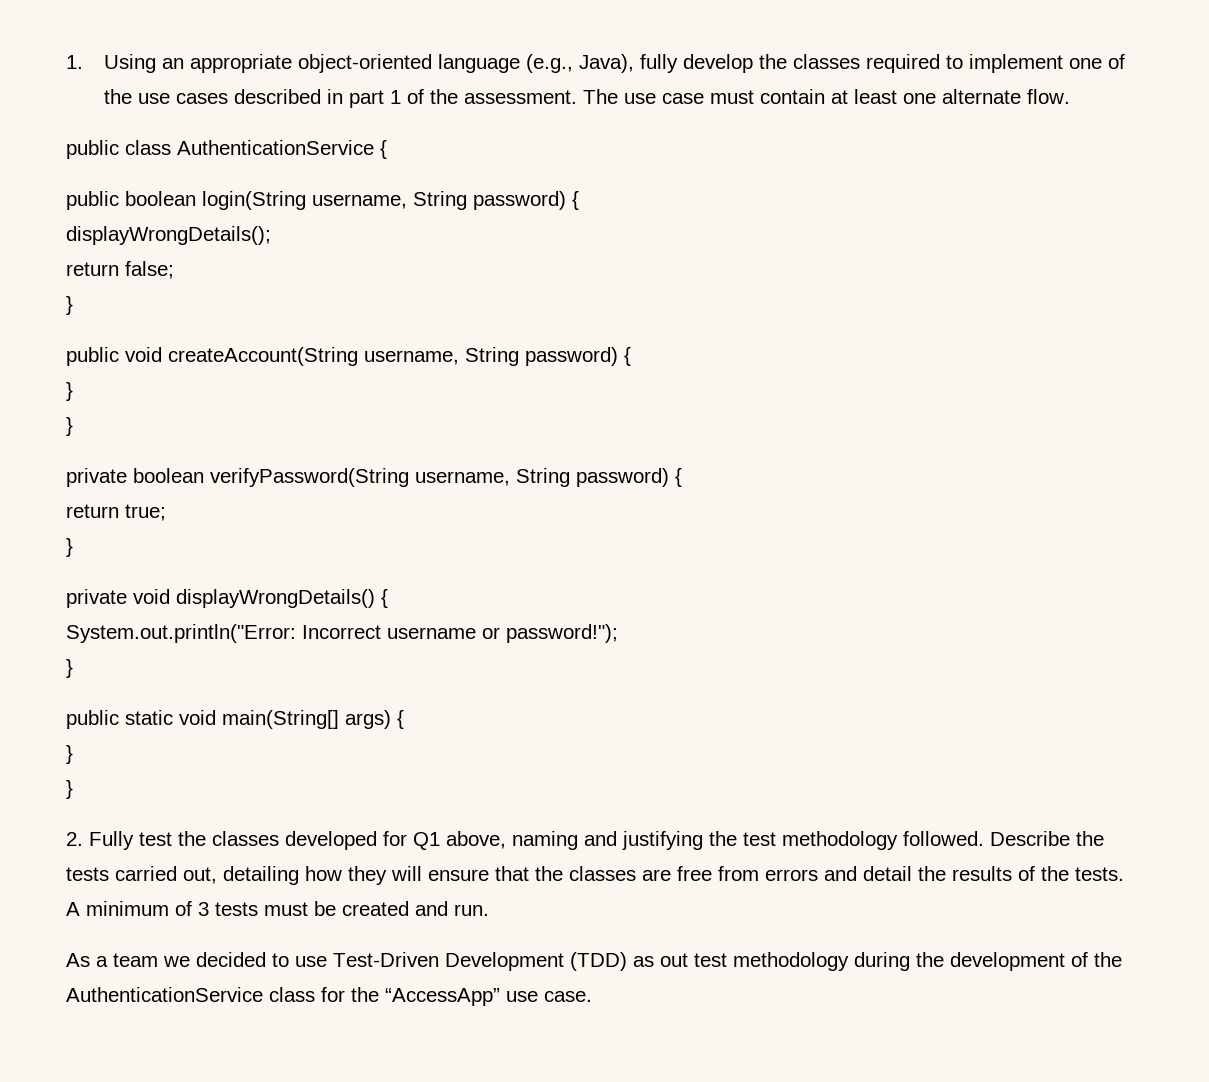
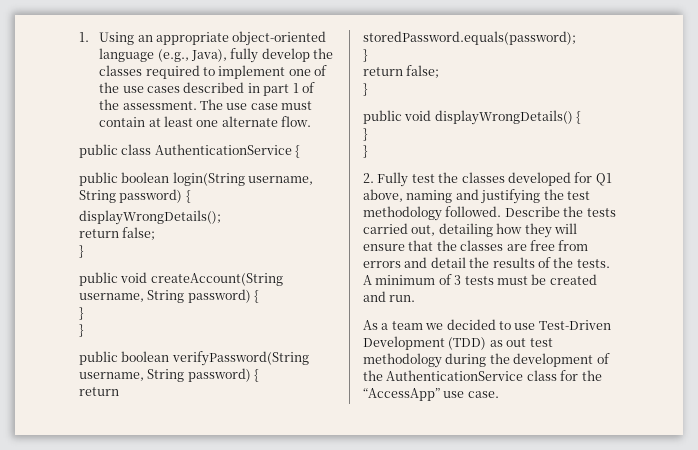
[66,468,127,487] private -> [79,351,118,365] public
[125,504,166,521] [66,538,73,557] [66,589,388,608] [66,624,618,643] [66,659,73,678] [66,710,391,729] true; // } // private void displayWrongDetails() { // System.out.println("Error: Incorrect username or password!"); // } // public static void main(String[] args) -> [363,31,576,45] [363,49,368,62] [363,65,440,78] [363,83,368,96] [363,110,573,125] storedPassword.equals(password); // } // return false; // } // public void displayWrongDetails()

